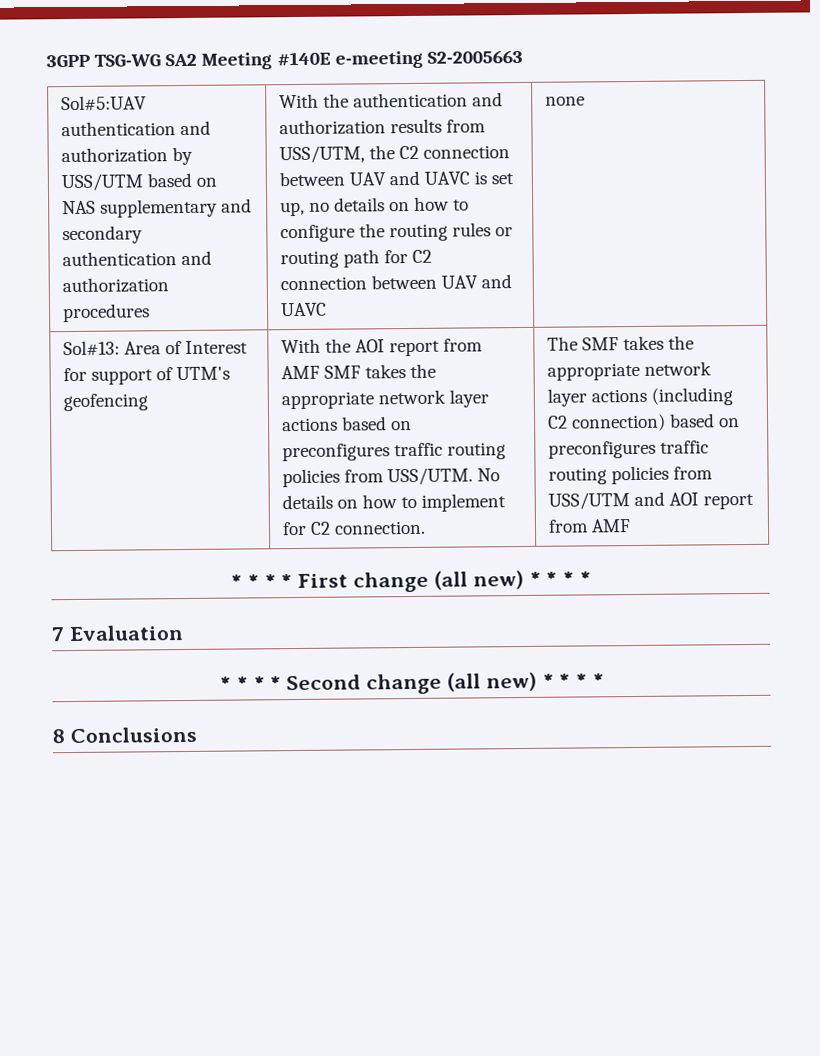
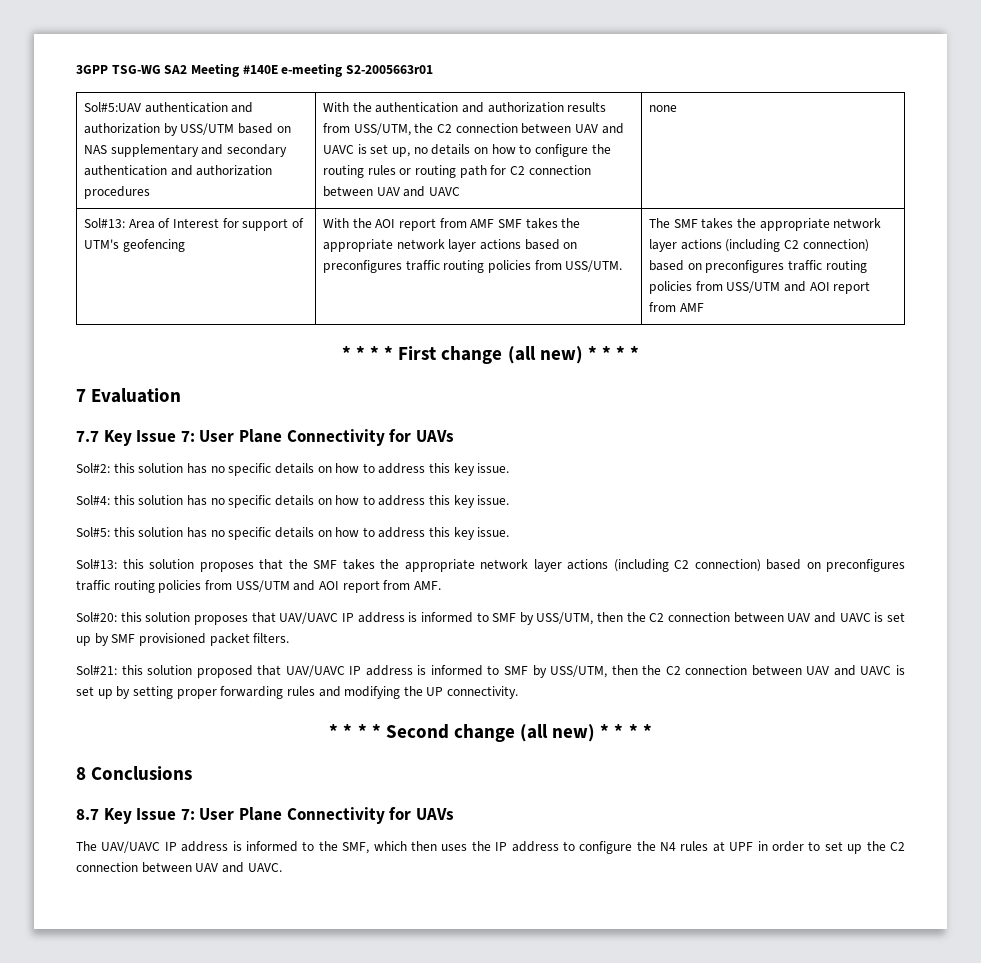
[426,49,523,64] S2-2005663 -> [345,65,433,74] S2-2005663r01
[476,468,500,482] [281,493,507,512] [281,520,426,536] No details on how to implement for C2 connection. -> (623, 266) none
(183, 633) none -> [76,429,454,446] [76,463,510,476] [76,495,510,508] [76,527,510,540] [76,559,905,572] [76,580,441,593] [76,612,906,625] [76,633,290,646] [76,665,905,678] [76,686,519,699] // 7.7 Key Issue 7: User Plane Connectivity for UAVs // Sol#2: this solution has no specific details on how to address this key issue. // Sol#4: this solution has no specific details on how to address this key issue. // Sol#5: this solution has no specific details on how to address this key issue. // Sol#13: this solution proposes that the SMF takes the appropriate network layer actions (including C2 connection) based on preconfigures traffic routing policies from USS/UTM and AOI report from AMF. // Sol#20: this solution proposes that UAV/UAVC IP address is informed to SMF by USS/UTM, then the C2 connection between UAV and UAVC is set up by SMF provisioned packet filters. // Sol#21: this solution proposed that UAV/UAVC IP address is informed to SMF by USS/UTM, then the C2 connection between UAV and UAVC is set up by setting proper forwarding rules and modifying the UP connectivity.
(197, 735) none -> [76,807,454,824] [76,841,905,854] [76,862,282,873] // 8.7 Key Issue 7: User Plane Connectivity for UAVs // The UAV/UAVC IP address is informed to the SMF, which then uses the IP address to configure the N4 rules at UPF in order to set up the C2 connection between UAV and UAVC.

